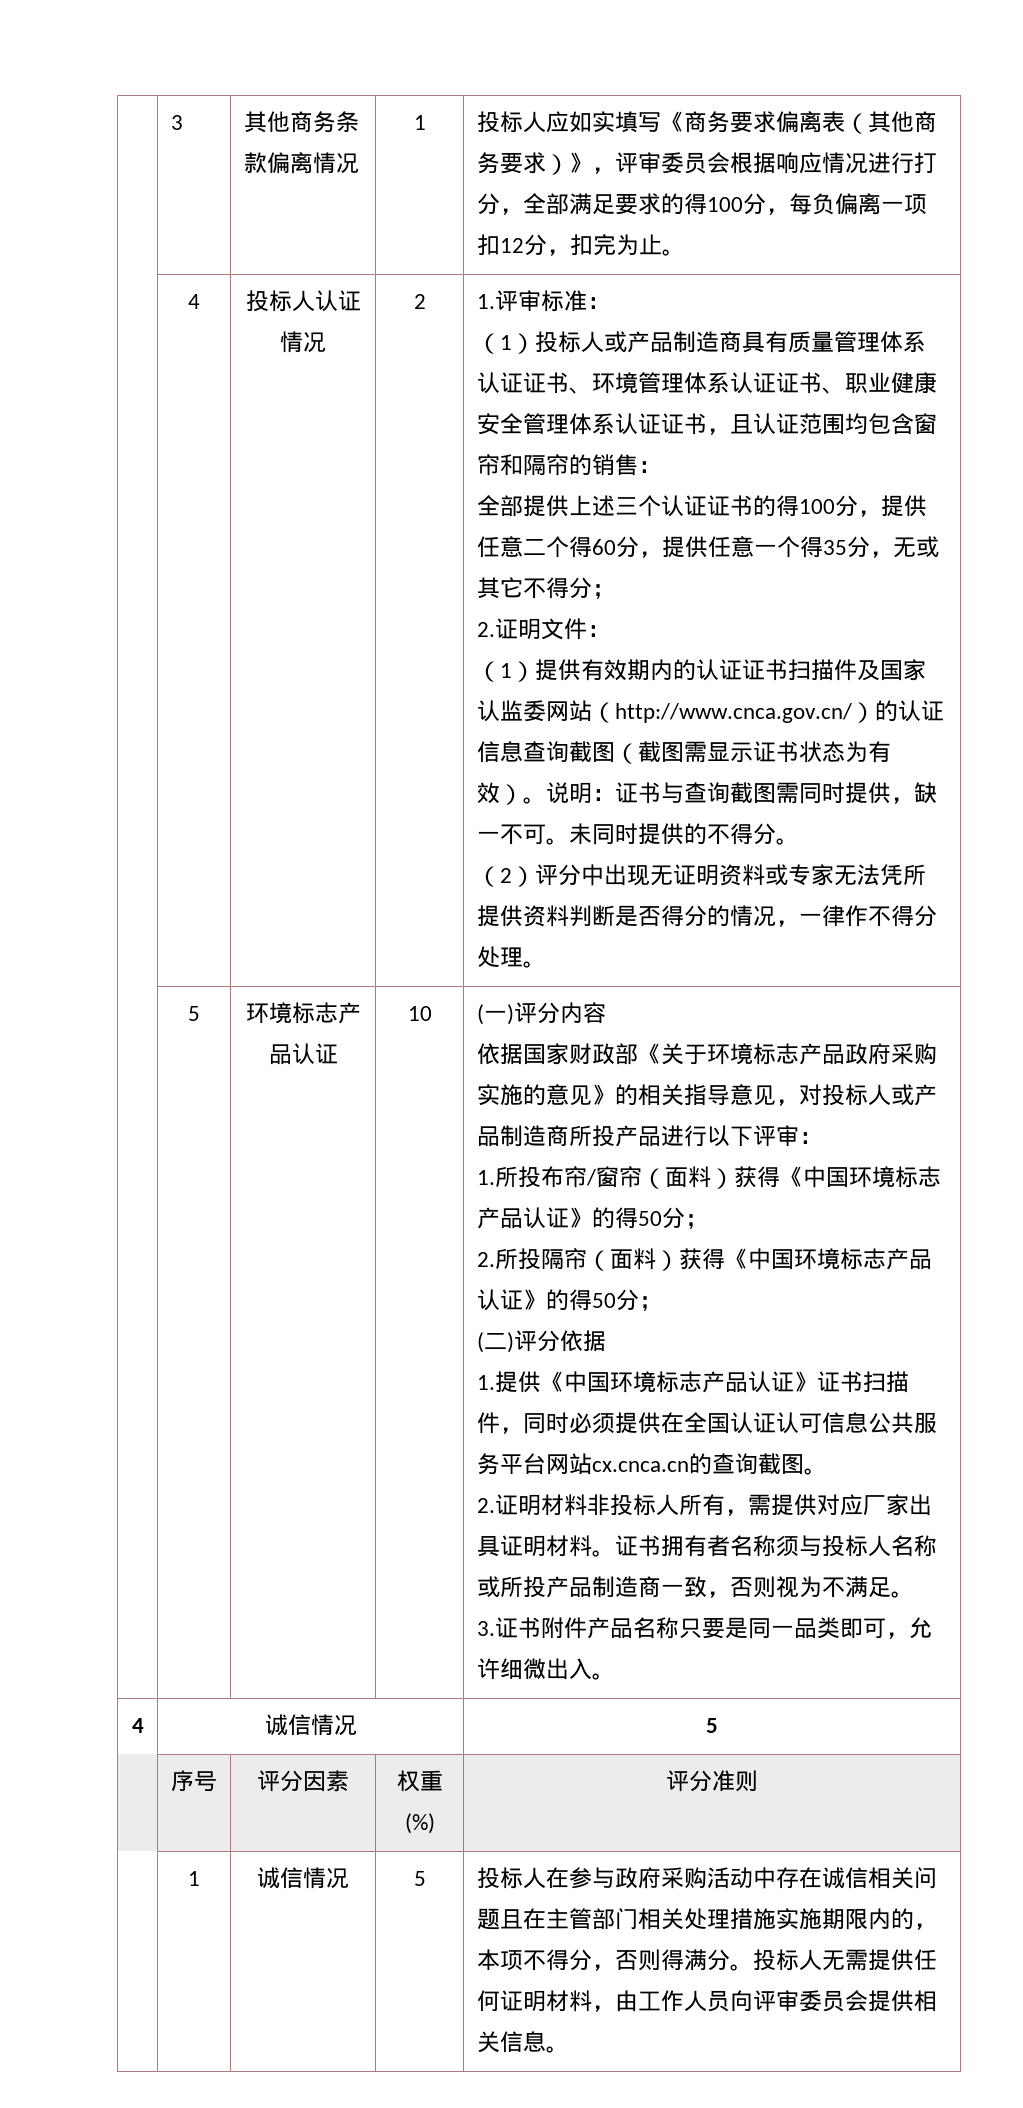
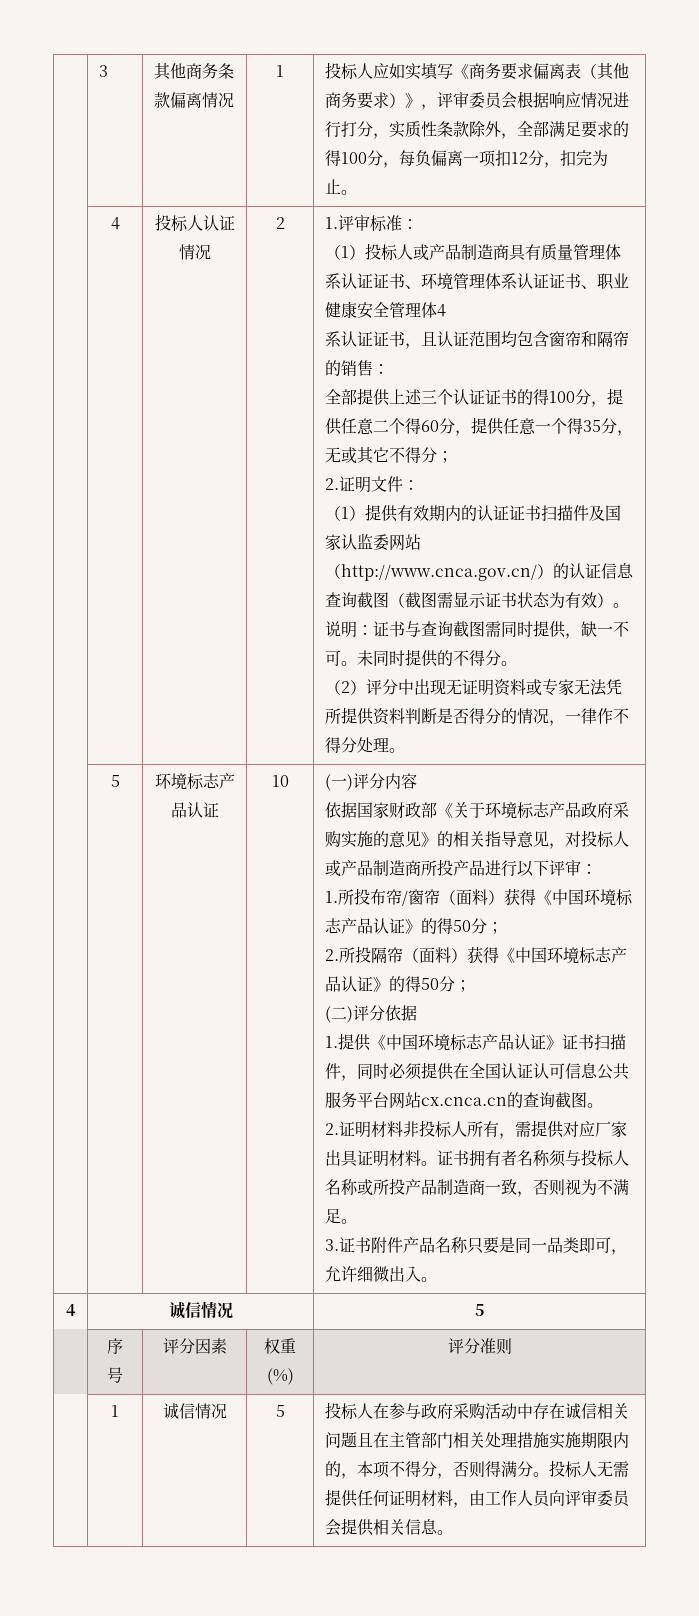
(523, 211) none -> [389,121,518,139] 实质性条款除外，
(592, 424) none -> [437,304,447,317] 4 //

